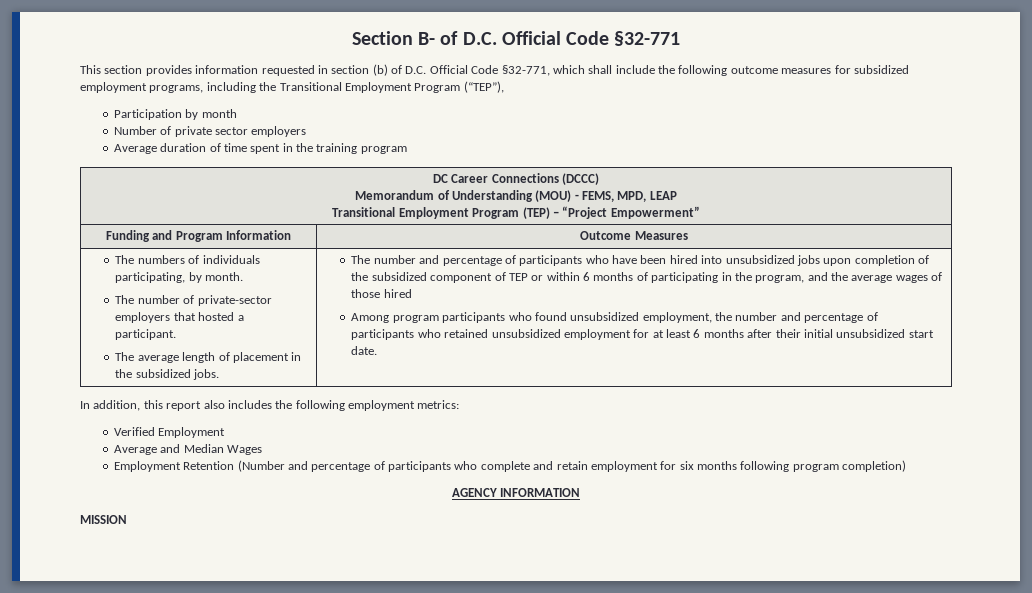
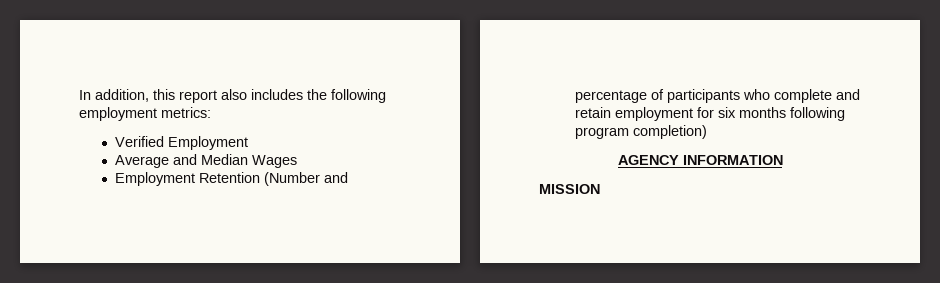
[351,31,681,46] [80,64,909,76] [80,81,504,93] [113,109,237,120] [113,126,307,137] [113,143,407,154] [432,173,600,185] [355,190,677,202] [332,206,700,219] [105,230,292,242] [580,231,688,240] [115,255,260,264] [115,272,244,283] [115,295,272,306] [115,312,244,323] [115,329,177,340] [115,352,302,363] [115,369,220,380] [351,255,930,266] [351,272,943,283] [351,289,412,298] [351,312,878,323] [351,329,934,340] [351,346,378,355] Section B- of D.C. Official Code §32-771 // This section provides information requested in section (b) of D.C. Official Code §32-771, which shall include the following outcome measures for subsidized employment programs, including the Transitional Employment Program (“TEP”), // Participation by month // Number of private sector employers // Average duration of time spent in the training program // DC Career Connections (DCCC) // Memorandum of Understanding (MOU) - FEMS, MPD, LEAP // Transitional Employment Program (TEP) – “Project Empowerment” // Funding and Program Information | Outcome Measures // The numbers of individuals participating, by month. // The number of private-sector employers that hosted a participant. // The average length of placement in the subsidized jobs. | The number and percentage of participants who have been hired into unsubsidized jobs upon completion of the subsidized component of TEP or within 6 months of participating in the program, and the average wages of those hired // Among program participants who found unsubsidized employment, the number and percentage of participants who retained unsubsidized employment for at least 6 months after their initial unsubsidized start date. // -> (79, 95) none

